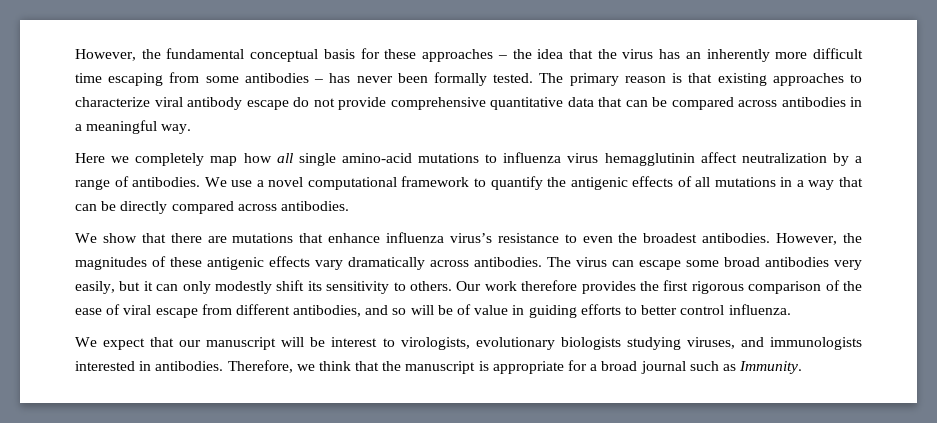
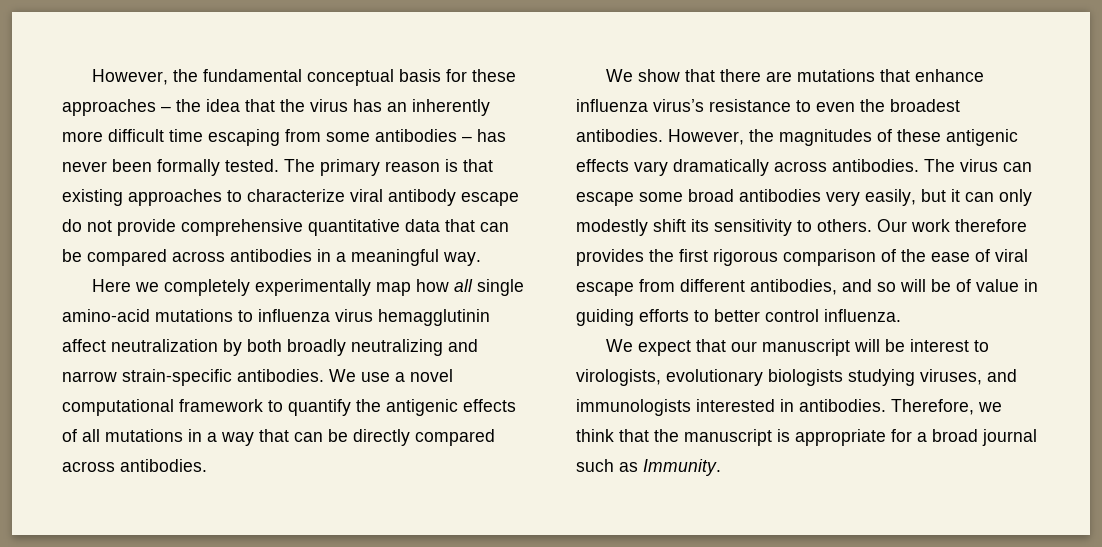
(205, 159) none -> [254,279,371,296] experimentally
[855,156,862,163] [75,176,129,190] a range of -> [247,339,478,356] [62,369,232,386] both broadly neutralizing and narrow strain-specific

